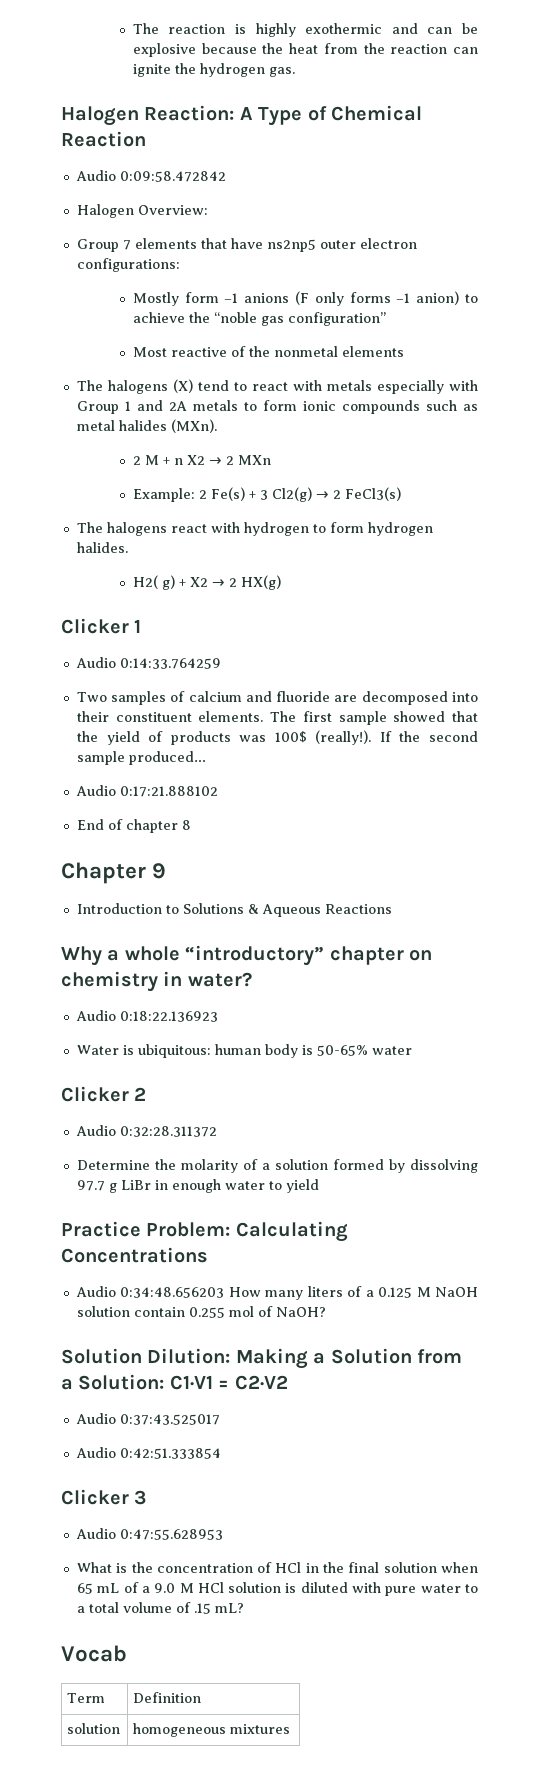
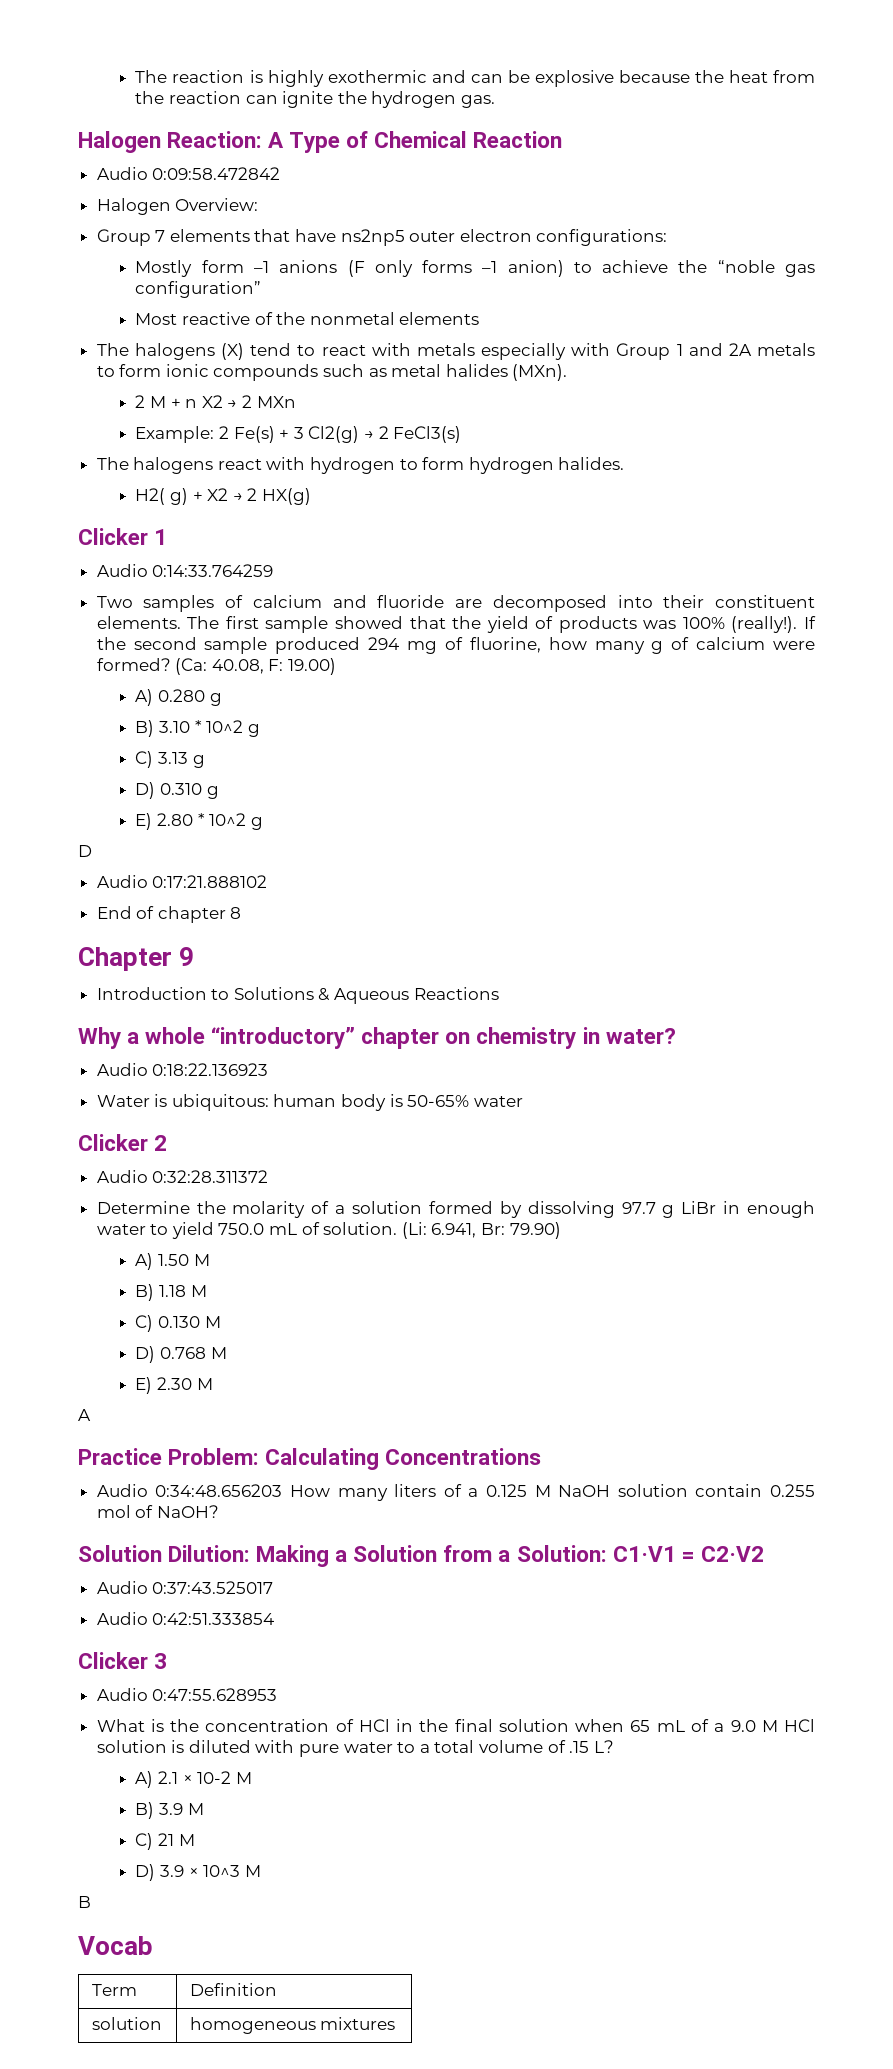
[274,731,307,743] 100$ -> [682,617,725,629] 100%
[128,751,206,765] produced… -> [275,637,815,654] [96,658,337,675] [135,689,222,706] [135,720,260,737] [135,751,205,768] [135,782,219,799] [135,813,263,830] [78,845,92,857] produced 294 mg of fluorine, how many g of calcium were formed? (Ca: 40.08, F: 19.00) // A) 0.280 g // B) 3.10 * 10^2 g // C) 3.13 g // D) 0.310 g // E) 2.80 * 10^2 g // D
(319, 1186) none -> [218,1222,561,1239] [135,1253,210,1270] [135,1284,207,1301] [135,1315,221,1332] [135,1346,227,1363] [135,1377,213,1394] [78,1409,91,1421] 750.0 mL of solution. (Li: 6.941, Br: 79.90) // A) 1.50 M // B) 1.18 M // C) 0.130 M // D) 0.768 M // E) 2.30 M // A
[214,1603,244,1613] mL? -> [593,1740,614,1753] [135,1771,252,1788] [135,1802,204,1819] [135,1833,195,1850] [135,1864,261,1881] [78,1896,91,1908] L? // A) 2.1 × 10-2 M // B) 3.9 M // C) 21 M // D) 3.9 × 10^3 M // B

